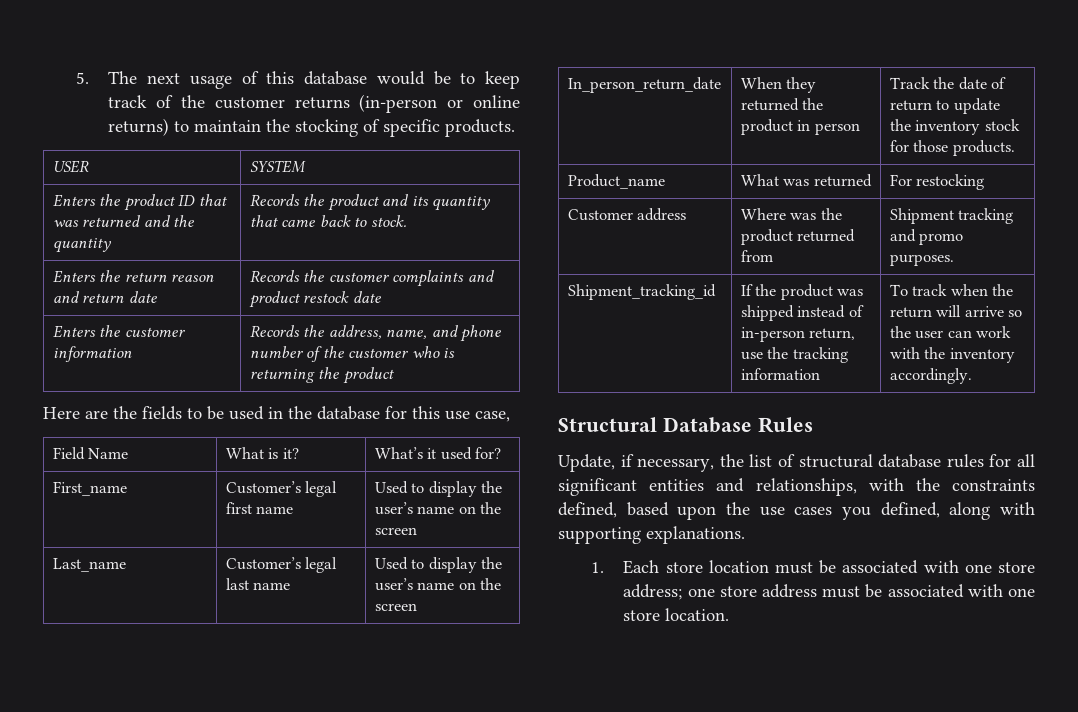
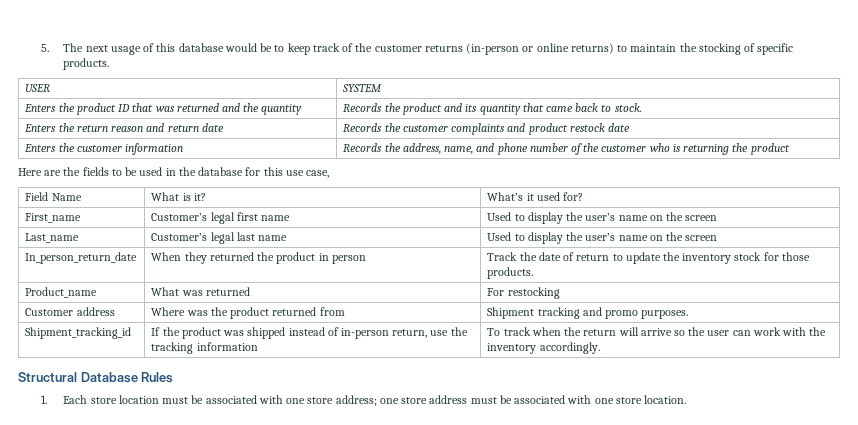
[558,454,1035,472] [558,478,1035,496] [558,502,1035,520] [558,526,745,544] // Update, if necessary, the list of structural database rules for all significant entities and relationships, with the constraints defined, based upon the use cases you defined, along with supporting explanations. -> (174, 377) none

